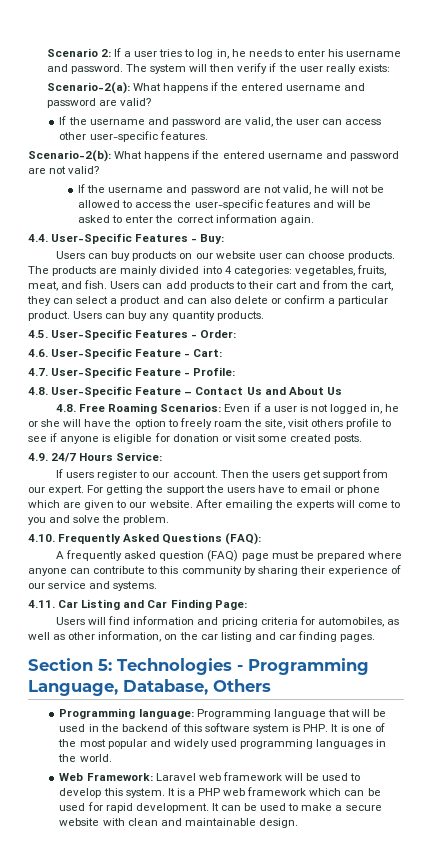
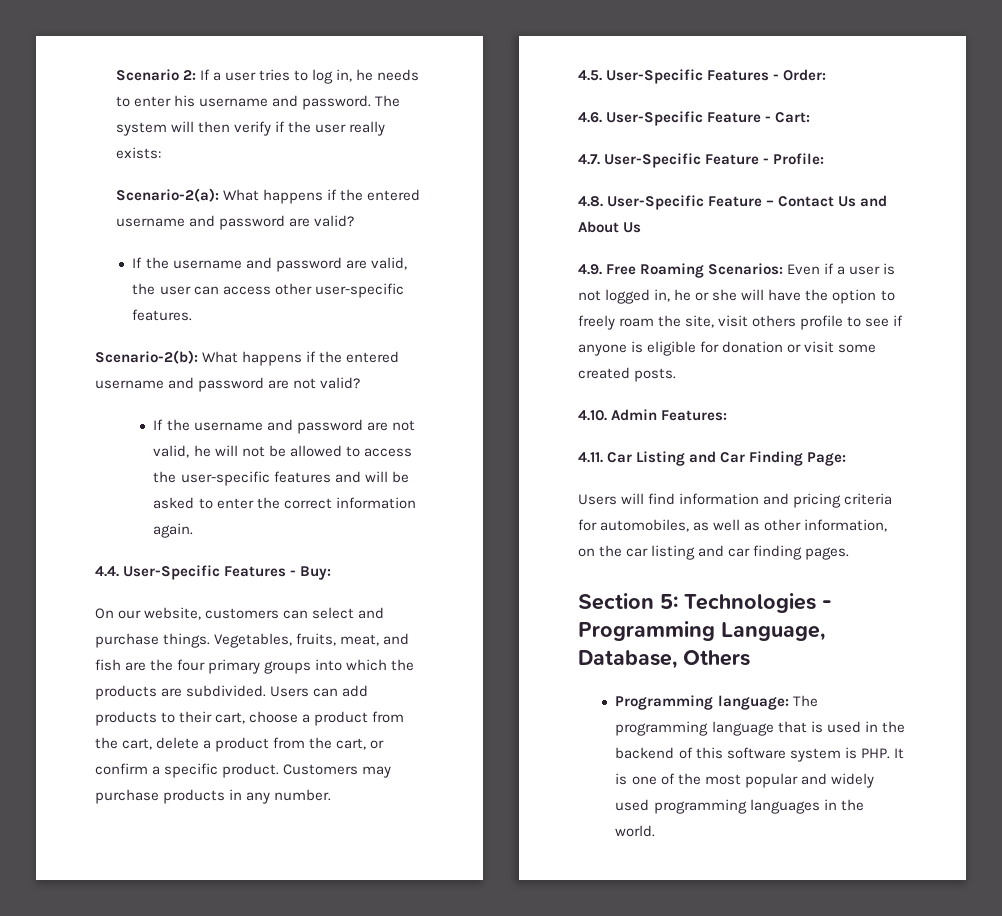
[55,251,396,261] [28,265,386,276] [28,280,108,291] Users can buy products on our website user can choose products. The products are mainly divided into 4 categories: vegetables, fruits, meat, and fish. -> [95,607,385,620] [95,633,410,648] [95,659,415,674] [95,685,267,700] On our website, customers can select and purchase things. Vegetables, fruits, meat, and fish are the four primary groups into which the products are subdivided.
[275,280,394,291] [27,295,389,306] [28,311,264,321] cart and from the cart, they can select a product and can also delete or confirm a particular product. Users can buy any quantity products. -> [215,711,405,726] [95,737,385,752] [95,763,392,778] [95,789,332,804] cart, choose a product from the cart, delete a product from the cart, or confirm a specific product. Customers may purchase products in any number.
[55,404,76,412] 4.8. -> [578,264,602,275] 4.9.
[28,452,163,462] [55,469,389,480] [28,485,381,495] [28,499,401,510] [28,515,170,525] [28,533,262,545] [55,550,402,562] [28,565,402,576] [28,581,158,591] 4.9. 24/7 Hours Service: // If users register to our account. Then the users get support from our expert. For getting the support the users have to email or phone which are given to our website. After emailing the experts will come to you and solve the problem. // 4.10. Frequently Asked Questions (FAQ): // A frequently asked question (FAQ) page must be prepared where anyone can contribute to this community by sharing their experience of our service and systems. -> [578,409,728,421] 4.10. Admin Features:
[196,709,387,719] Programming language that will be -> [792,695,818,707] [615,721,823,736] The programming language that is
[59,772,361,781] [59,787,381,798] [59,802,382,813] [59,818,298,828] // Web Framework: Laravel web framework will be used to develop this system. It is a PHP web framework which can be used for rapid development. It can be used to make a secure website with clean and maintainable design. -> (656, 831) none

